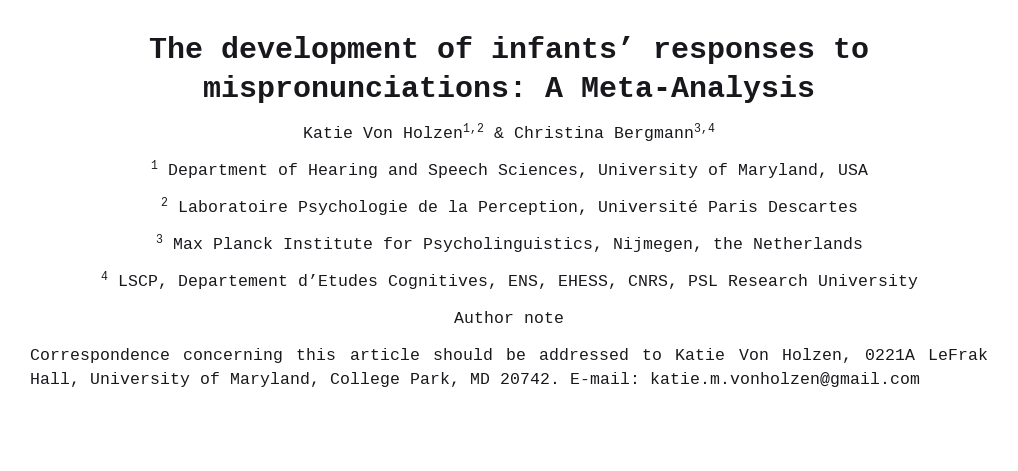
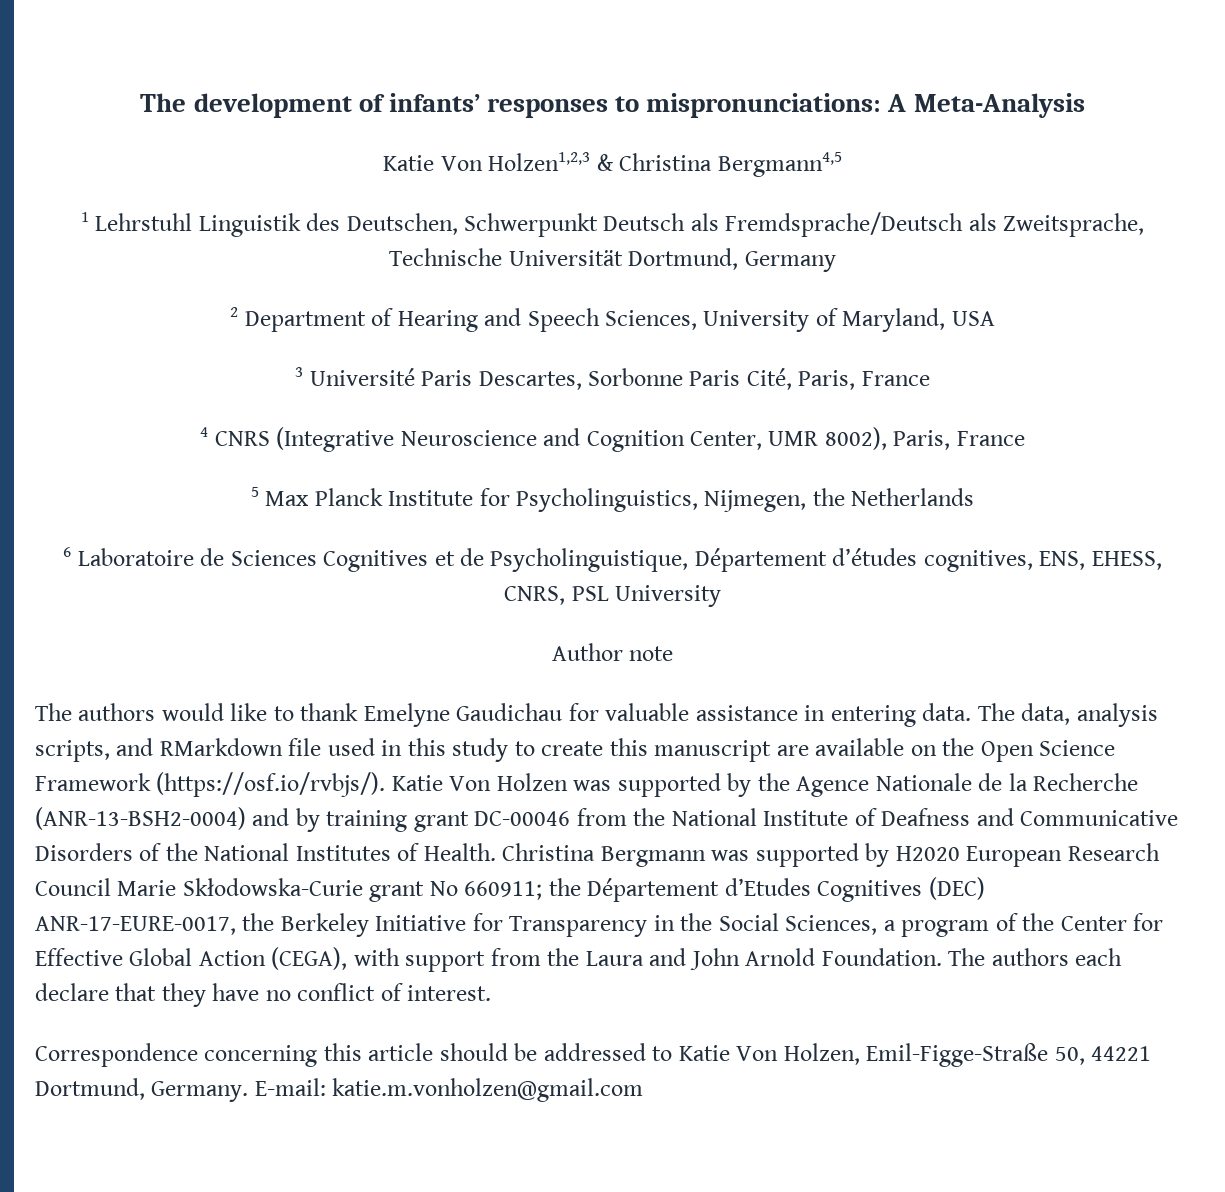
[403,123,484,138] Holzen1,2 -> [488,152,591,171] Holzen1,2,3
[614,123,715,141] Bergmann3,4 -> [717,152,842,177] Bergmann4,5
(158, 164) none -> [95,212,1145,237] [389,248,836,272] [230,307,239,317] Lehrstuhl Linguistik des Deutschen, Schwerpunkt Deutsch als Fremdsprache/Deutsch als Zweitsprache, Technische Universität Dortmund, Germany // 2
[160,197,858,215] [155,234,163,243] 2 Laboratoire Psychologie de la Perception, Université Paris Descartes // 3 -> [295,367,930,390] [200,427,1025,452] [250,487,259,497] 3 Université Paris Descartes, Sorbonne Paris Cité, Paris, France // 4 CNRS (Integrative Neuroscience and Cognition Center, UMR 8002), Paris, France // 5
[100,271,498,289] 4 LSCP, Departement d’Etudes Cognitives, -> [63,547,1033,572] 6 Laboratoire de Sciences Cognitives et de Psycholinguistique, Département d’études cognitives,
[727,274,808,286] Research -> (609, 593) none
(564, 317) none -> [35,703,1158,727] [35,738,1116,762] [35,772,1139,797] [35,807,1179,832] [35,843,1160,867] [35,877,985,902] [35,913,1164,937] [35,947,1123,972] [35,983,492,1007] // The authors would like to thank Emelyne Gaudichau for valuable assistance in entering data. The data, analysis scripts, and RMarkdown file used in this study to create this manuscript are available on the Open Science Framework (https://osf.io/rvbjs/). Katie Von Holzen was supported by the Agence Nationale de la Recherche (ANR-13-BSH2-0004) and by training grant DC-00046 from the National Institute of Deafness and Communicative Disorders of the National Institutes of Health. Christina Bergmann was supported by H2020 European Research Council Marie Skłodowska-Curie grant No 660911; the Département d’Etudes Cognitives (DEC) ANR-17-EURE-0017, the Berkeley Initiative for Transparency in the Social Sciences, a program of the Center for Effective Global Action (CEGA), with support from the Laura and John Arnold Foundation. The authors each declare that they have no conflict of interest.
[864,348,988,360] [30,372,560,387] 0221A LeFrak Hall, University of Maryland, College Park, MD 20742. -> [866,1043,1152,1067] [35,1078,249,1102] Emil-Figge-Straße 50, 44221 Dortmund, Germany.

